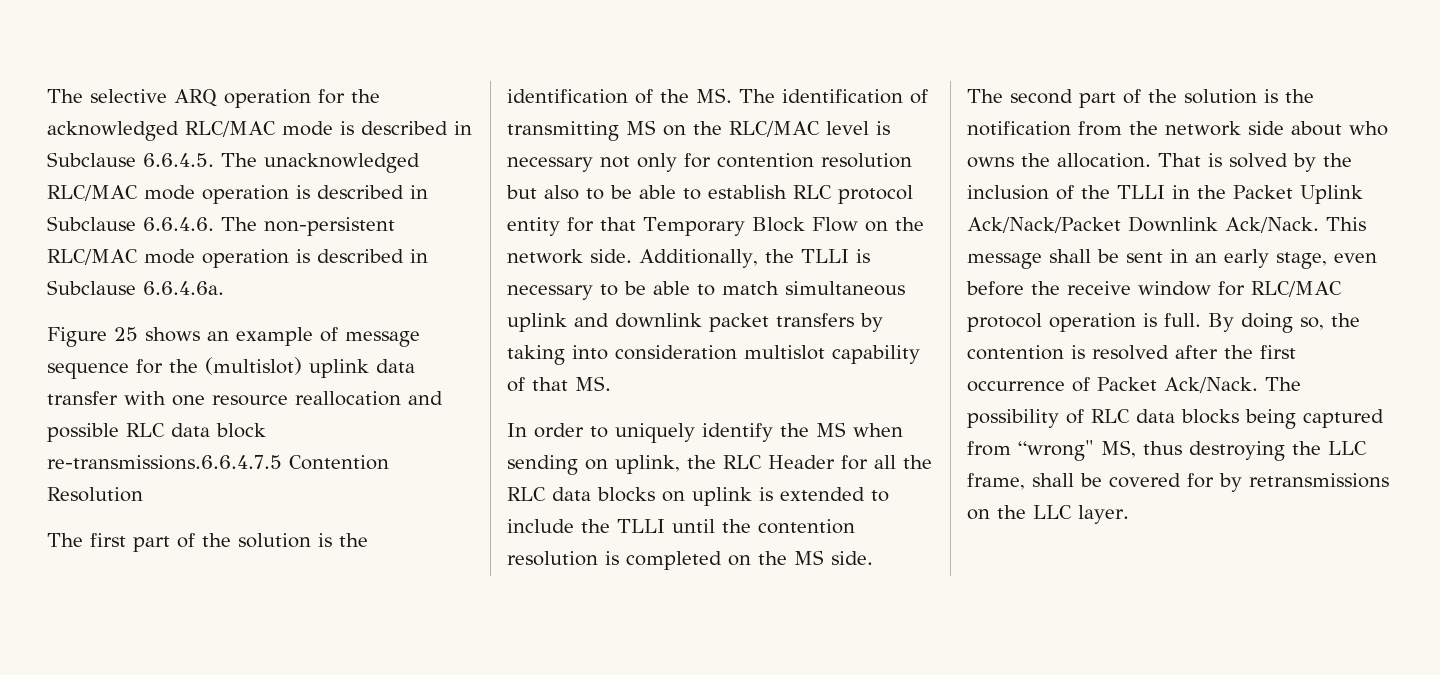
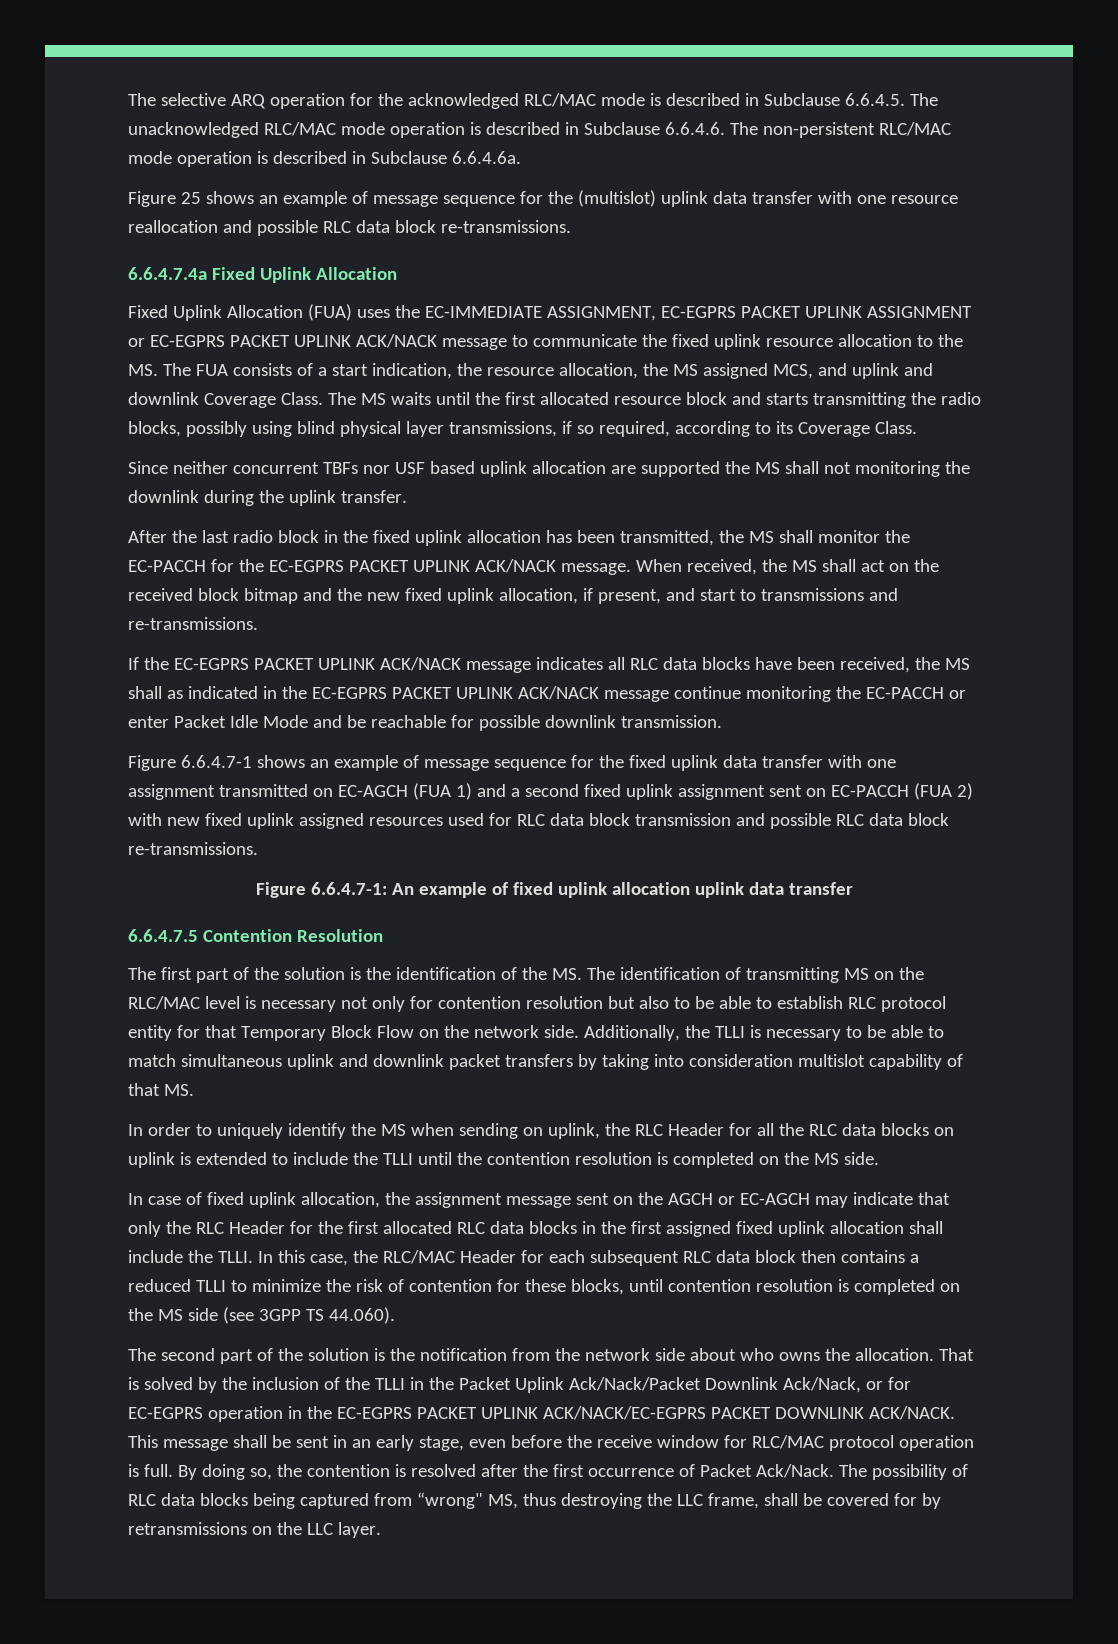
[47,455,282,470] re-transmissions.6.6.4.7.5 -> [440,220,571,233] [128,267,397,283] [128,304,972,321] [128,334,963,350] [128,363,933,379] [128,392,981,408] [128,421,917,437] [128,461,970,477] [128,490,407,506] [128,530,910,546] [128,559,939,575] [128,588,898,604] [128,617,258,630] [128,657,970,673] [128,686,966,702] [128,715,722,731] [128,755,896,771] [128,783,973,800] [128,813,949,829] [128,842,258,855] [256,882,853,898] [128,929,198,942] re-transmissions. // 6.6.4.7.4a Fixed Uplink Allocation // Fixed Uplink Allocation (FUA) uses the EC-IMMEDIATE ASSIGNMENT, EC-EGPRS PACKET UPLINK ASSIGNMENT or EC-EGPRS PACKET UPLINK ACK/NACK message to communicate the fixed uplink resource allocation to the MS. The FUA consists of a start indication, the resource allocation, the MS assigned MCS, and uplink and downlink Coverage Class. The MS waits until the first allocated resource block and starts transmitting the radio blocks, possibly using blind physical layer transmissions, if so required, according to its Coverage Class. // Since neither concurrent TBFs nor USF based uplink allocation are supported the MS shall not monitoring the downlink during the uplink transfer. // After the last radio block in the fixed uplink allocation has been transmitted, the MS shall monitor the EC-PACCH for the EC-EGPRS PACKET UPLINK ACK/NACK message. When received, the MS shall act on the received block bitmap and the new fixed uplink allocation, if present, and start to transmissions and re-transmissions. // If the EC-EGPRS PACKET UPLINK ACK/NACK message indicates all RLC data blocks have been received, the MS shall as indicated in the EC-EGPRS PACKET UPLINK ACK/NACK message continue monitoring the EC-PACCH or enter Packet Idle Mode and be reachable for possible downlink transmission. // Figure 6.6.4.7-1 shows an example of message sequence for the fixed uplink data transfer with one assignment transmitted on EC-AGCH (FUA 1) and a second fixed uplink assignment sent on EC-PACCH (FUA 2) with new fixed uplink assigned resources used for RLC data block transmission and possible RLC data block re-transmissions. // Figure 6.6.4.7-1: An example of fixed uplink allocation uplink data transfer // 6.6.4.7.5
(873, 558) none -> [128,1192,950,1208] [128,1221,943,1237] [128,1250,919,1266] [128,1279,960,1295] [128,1307,395,1324] // In case of fixed uplink allocation, the assignment message sent on the AGCH or EC-AGCH may indicate that only the RLC Header for the first allocated RLC data blocks in the first assigned fixed uplink allocation shall include the TLLI. In this case, the RLC/MAC Header for each subsequent RLC data block then contains a reduced TLLI to minimize the risk of contention for these blocks, until contention resolution is completed on the MS side (see 3GPP TS 44.060).
[1224,217,1319,233] Ack/Nack. -> [782,1377,911,1393] [128,1406,955,1422] Ack/Nack, or for EC-EGPRS operation in the EC-EGPRS PACKET UPLINK ACK/NACK/EC-EGPRS PACKET DOWNLINK ACK/NACK.

